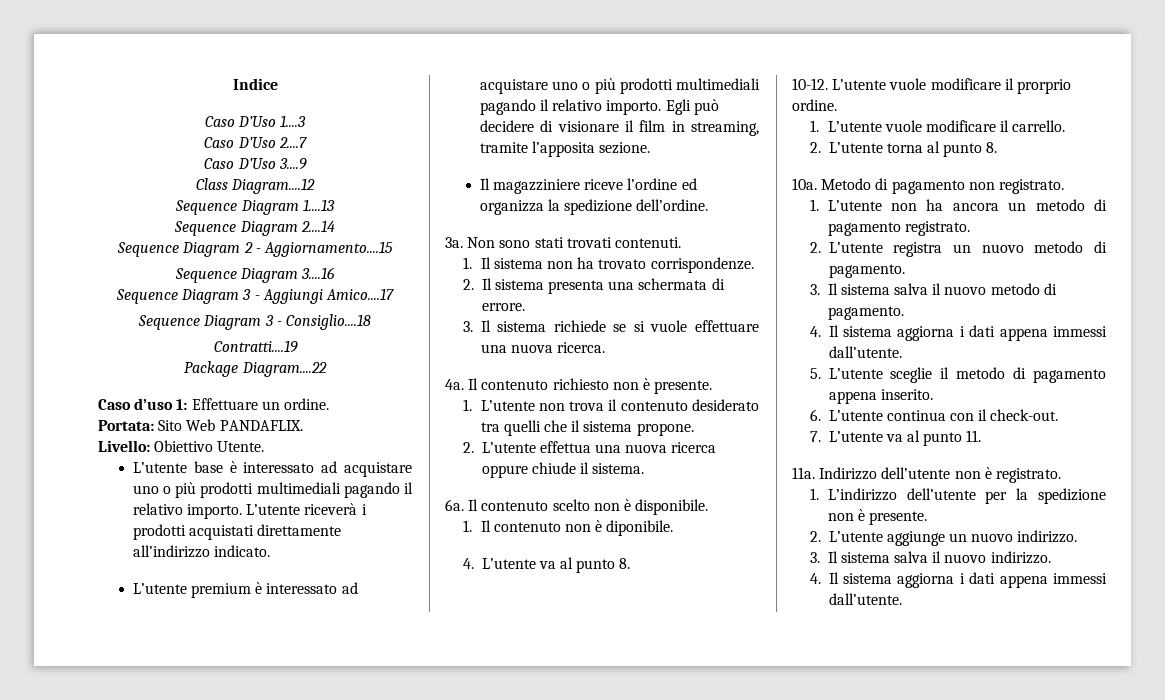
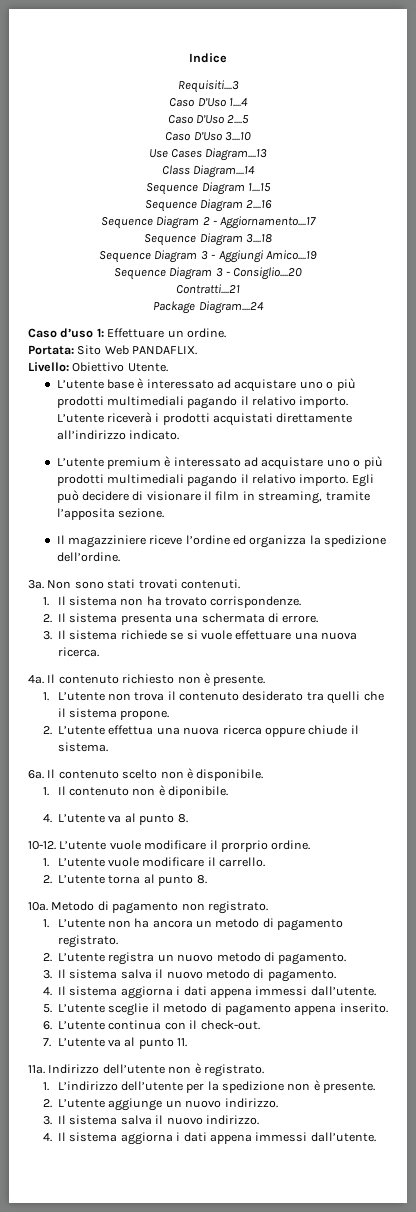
[204,115,307,127] [204,137,307,148] [204,158,307,170] // Caso D’Uso 1....3 // Caso D’Uso 2....7 // Caso D’Uso 3....9 -> [177,80,239,93] [169,98,248,107] [167,115,250,124] [165,132,251,141] [148,148,268,161] // Requisiti....3 // Caso D’Uso 1....4 // Caso D’Uso 2....5 // Caso D’Uso 3....10 // Use Cases Diagram....13
[231,178,316,194] [175,199,335,215] [174,220,335,236] Diagram....12 // Sequence Diagram 1....13 // Sequence Diagram 2....14 -> [193,165,256,178] [146,182,271,195] [144,199,273,212] Diagram....14 // Sequence Diagram 1....15 // Sequence Diagram 2....16
[263,241,393,257] [174,267,336,283] Aggiornamento....15 // Sequence Diagram 3....16 -> [220,216,317,229] [144,233,272,246] Aggiornamento....17 // Sequence Diagram 3....18
[325,288,394,300] [138,314,371,330] [213,340,298,353] Amico....17 // Sequence Diagram 3 - Consiglio....18 // Contratti....19 -> [265,250,317,260] [113,267,303,280] [176,284,240,294] Amico....19 // Sequence Diagram 3 - Consiglio....20 // Contratti....21
[241,362,327,377] Diagram....22 -> [198,301,264,314] Diagram....24

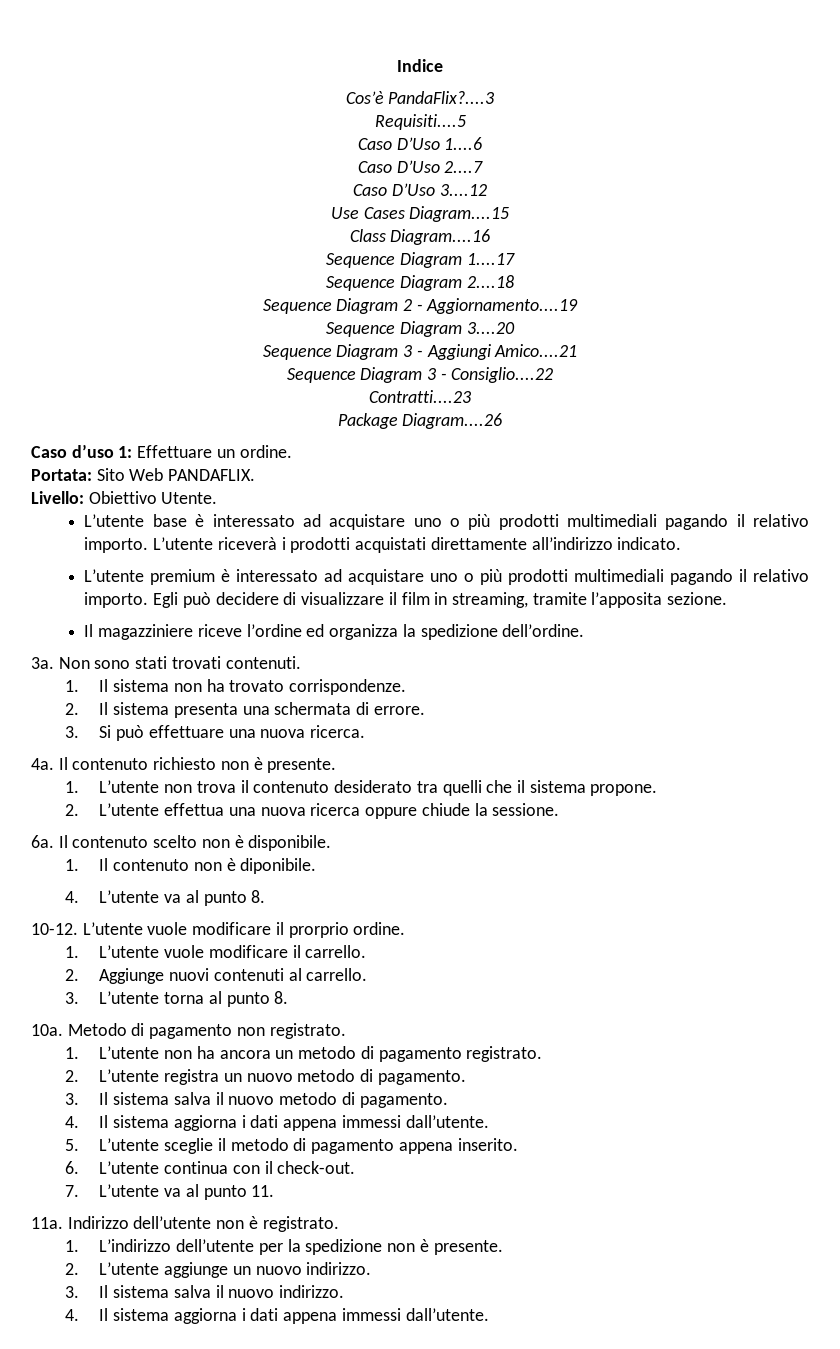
[177,80,239,93] [169,98,248,107] [167,115,250,124] [165,132,251,141] Requisiti....3 // Caso D’Uso 1....4 // Caso D’Uso 2....5 // Caso D’Uso 3....10 -> [345,91,495,104] [374,114,466,130] [357,137,483,150] [357,160,484,173] [353,183,487,196] Cos’è PandaFlix?....3 // Requisiti....5 // Caso D’Uso 1....6 // Caso D’Uso 2....7 // Caso D’Uso 3....12
[205,148,268,161] Diagram....13 -> [409,206,510,222] Diagram....15
[193,165,256,178] [146,182,271,195] [144,199,273,212] Diagram....14 // Sequence Diagram 1....15 // Sequence Diagram 2....16 -> [390,229,491,245] [326,252,515,268] [326,275,514,291] Diagram....16 // Sequence Diagram 1....17 // Sequence Diagram 2....18
[220,216,317,229] [144,233,272,246] Aggiornamento....17 // Sequence Diagram 3....18 -> [426,298,579,314] [326,321,515,337] Aggiornamento....19 // Sequence Diagram 3....20
[265,250,317,260] [113,267,303,280] [176,284,240,294] Amico....19 // Sequence Diagram 3 - Consiglio....20 // Contratti....21 -> [494,344,578,357] [286,367,554,383] [369,390,471,403] Amico....21 // Sequence Diagram 3 - Consiglio....22 // Contratti....23
[198,301,264,314] Diagram....24 -> [402,413,503,429] Diagram....26
[146,491,201,501] visionare -> [301,592,385,605] visualizzare
[57,630,232,640] Il sistema richiede se si vuole -> [99,725,145,741] Si può
[350,725,359,734] [57,742,108,752] il sistema. -> [474,803,560,816] la sessione.
(52, 879) none -> [99,968,368,984] [65,992,80,1004] Aggiunge nuovi contenuti al carrello. // 3.

